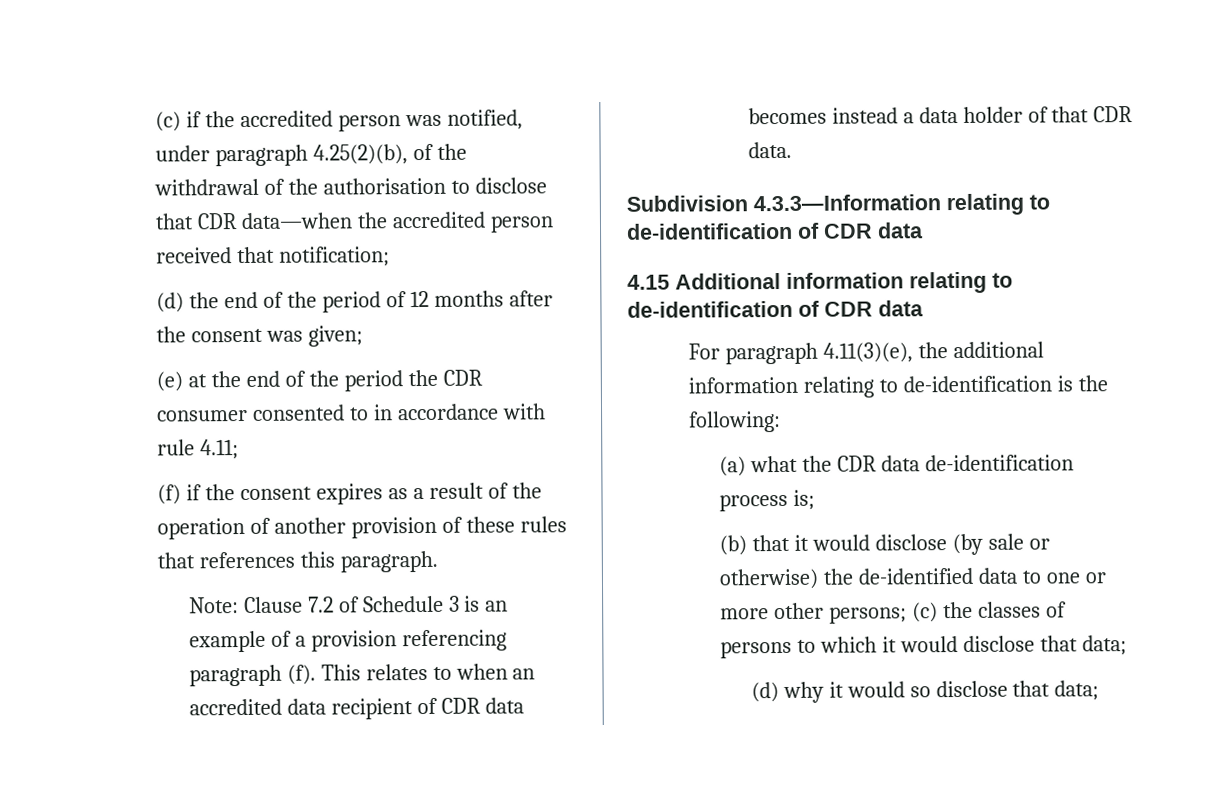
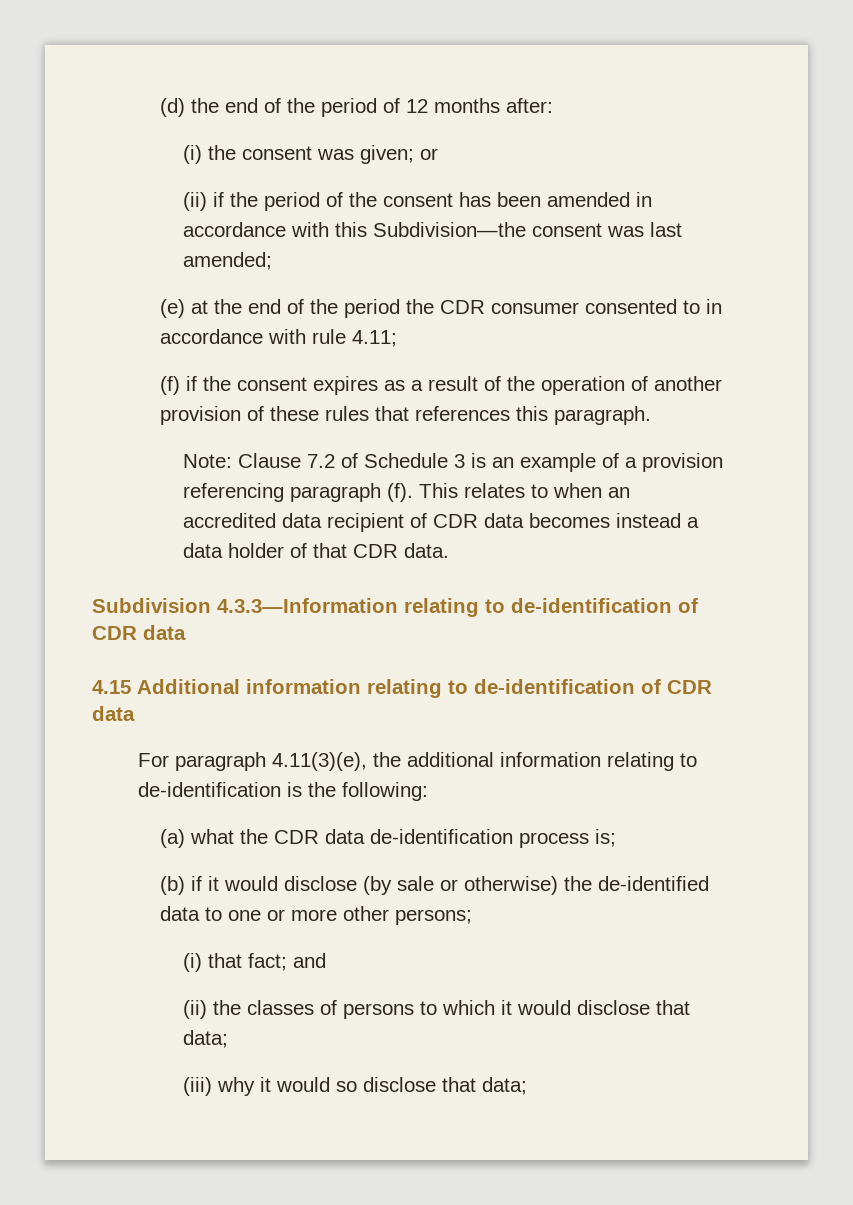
[155,109,523,132] [155,143,468,167] [154,177,548,196] [155,211,555,233] [156,246,391,267] (c) if the accredited person was notified, under paragraph 4.25(2)(b), of the withdrawal of the authorisation to disclose that CDR data―when the accredited person received that notification; // -> (160, 107) none
[508,290,553,307] after -> [506,98,554,113] [183,145,203,164] after: // (i)
(364, 336) none -> [420,148,439,160] [183,192,653,211] [183,222,683,237] [183,252,273,270] or // (ii) if the period of the consent has been amended in accordance with this Subdivision―the consent was last amended;
[752,534,791,552] that -> [191,876,203,891] if
[912,602,939,623] (c) -> [183,953,327,972] [183,1000,208,1019] // (i) that fact; and // (ii)
[750,682,779,703] (d) -> [183,1077,213,1096] (iii)

